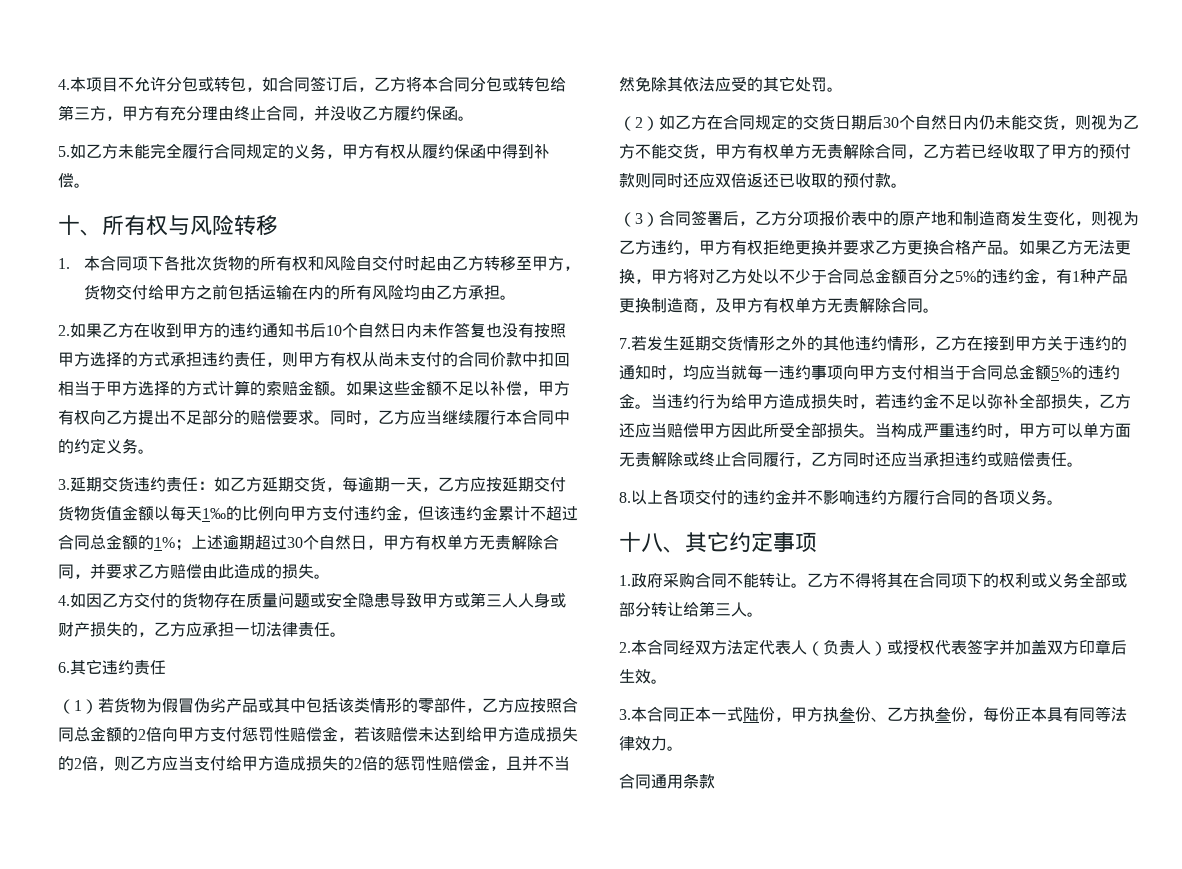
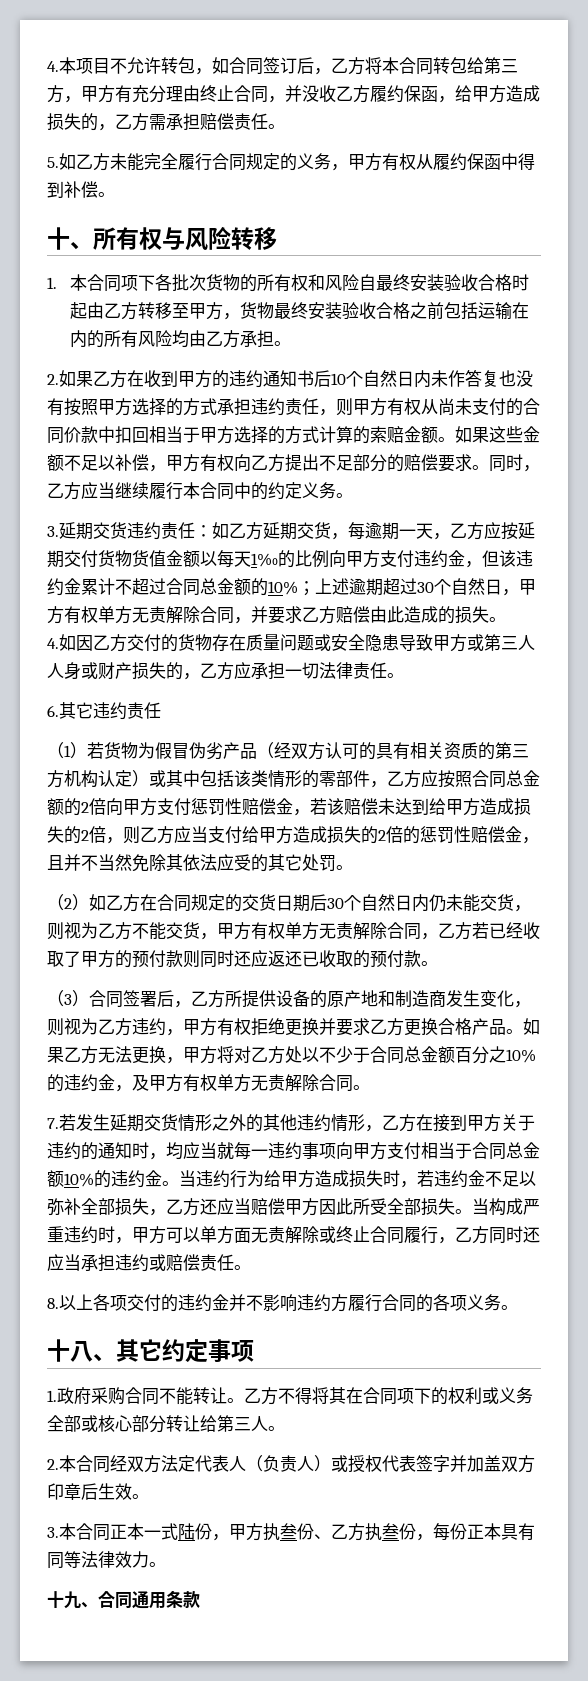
[166,76,214,92] 分包或 -> (161, 65) none
[470,76,518,92] 分包或 -> (433, 66) none
(458, 113) none -> [438,85,540,103] [47,113,268,131] ，给甲方造成损失的，乙方需承担赔偿责任
[372,256,405,271] 交付 -> [376,274,513,292] 最终安装验收合格
[116,284,197,300] 交付给甲方 -> [274,302,411,320] 最终安装验收合格
[154,537,175,548] 1% -> [268,581,298,595] 10%
(258, 705) none -> [257,742,529,760] [47,770,149,788] （经双方认可的具有相关资质的第三方机构认定）
[715,173,747,188] 双倍 -> (268, 958) none
[787,211,883,226] 分项报价表中 -> [225,990,310,1008] 所提供设备
[955,271,976,282] 5% -> [506,1049,536,1063] 10%
[1056,269,1128,284] [619,298,715,313] 有1种产品更换制造商， -> (132, 1088) none
[1051,367,1072,378] 5% -> [64,1173,94,1187] 10%
(1127, 580) none -> [98,1415,132,1432] 核心
(683, 748) none -> [47,1591,98,1609] 十九、

